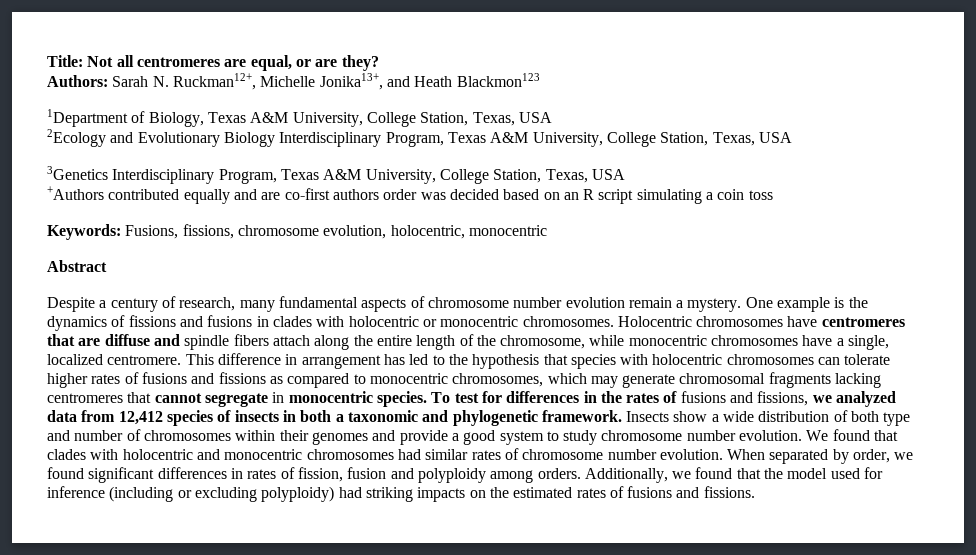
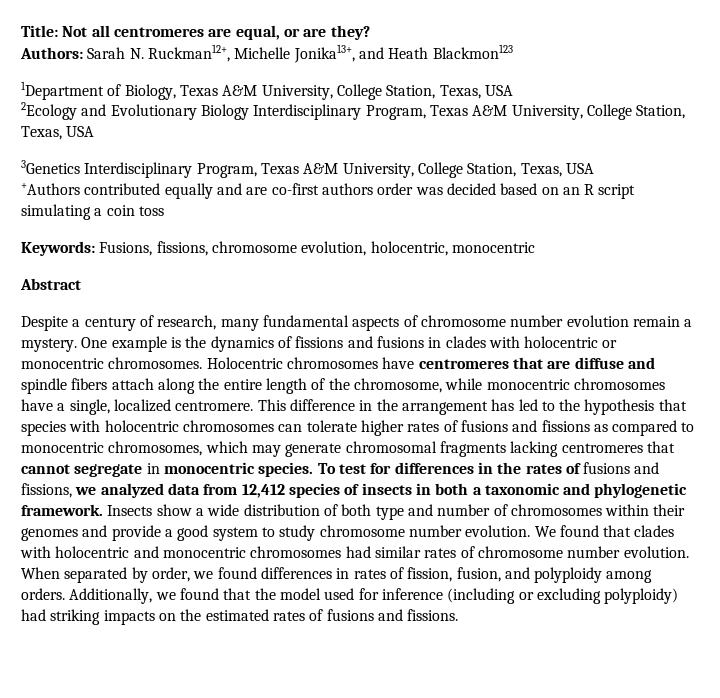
(298, 359) none -> [376,399,398,411] the
[88,467,155,483] significant -> (257, 573) none
[347,467,387,479] fusion -> [456,567,501,582] fusion,

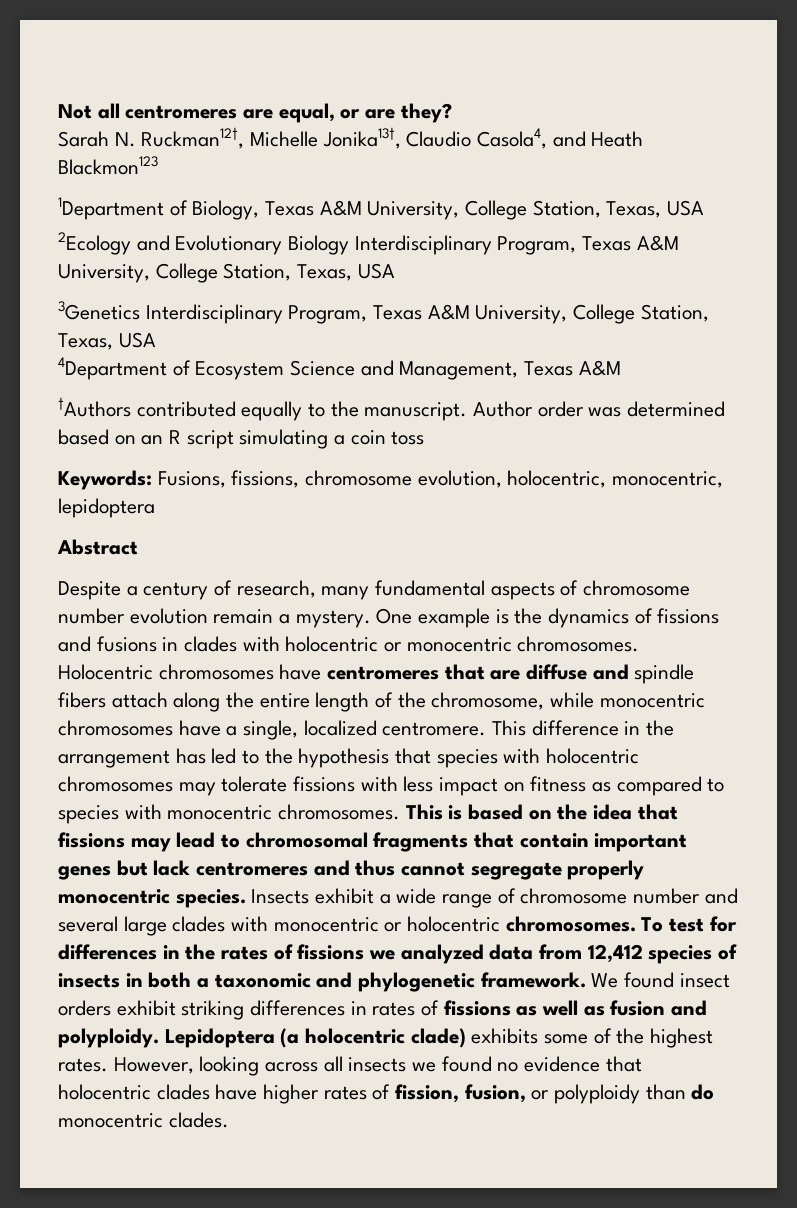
[21,25,58,37] Title: -> (58, 111) none
[20,47,83,59] Authors: -> (452, 113) none
[147,44,355,63] Ruckman12+, Michelle Jonika13+, -> [141,127,548,149] Ruckman12†, Michelle Jonika13†, Claudio Casola4,
[21,183,373,199] +Authors contributed equally and are co-first authors -> [58,357,621,380] [58,397,534,421] 4Department of Ecosystem Science and Management, Texas A&M // †Authors contributed equally to the manuscript. Author
[446,183,496,195] decided -> [627,401,726,417] determined
[451,242,535,253] monocentric -> [612,471,724,488] [58,498,155,518] monocentric, lepidoptera
[278,420,695,436] [21,441,675,457] can tolerate higher rates of fusions and fissions as compared to monocentric chromosomes, which may generate chromosomal fragments lacking centromeres that -> [178,776,725,796] [58,804,678,824] [58,832,688,852] [58,860,396,880] may tolerate fissions with less impact on fitness as compared to species with monocentric chromosomes. This is based on the idea that fissions may lead to chromosomal fragments that contain important genes but lack centromeres and thus
[146,463,160,474] in -> [567,860,645,880] properly
(314, 469) none -> [251,888,738,908] [58,916,636,936] Insects exhibit a wide range of chromosome number and several large clades with monocentric or holocentric chromosomes.
[583,462,660,474] [21,483,72,498] fusions and fissions, -> [297,944,365,960] fissions
[107,504,686,520] [21,525,675,541] [20,546,689,558] [21,567,653,583] [21,588,679,604] [21,609,459,625] Insects show a wide distribution of both type and number of chromosomes within their genomes and provide a good system to study chromosome number evolution. We found that clades with holocentric and monocentric chromosomes had similar rates of chromosome number evolution. When separated by order, we found differences in rates of fission, fusion, and polyploidy among orders. Additionally, we found that the model used for inference (including or excluding polyploidy) had striking impacts on the estimated rates of fusions and fissions. -> [591,972,730,988] [58,1000,708,1020] [58,1028,714,1048] [58,1056,642,1076] [58,1084,715,1104] [58,1112,229,1128] We found insect orders exhibit striking differences in rates of fissions as well as fusion and polyploidy. Lepidoptera (a holocentric clade) exhibits some of the highest rates. However, looking across all insects we found no evidence that holocentric clades have higher rates of fission, fusion, or polyploidy than do monocentric clades.

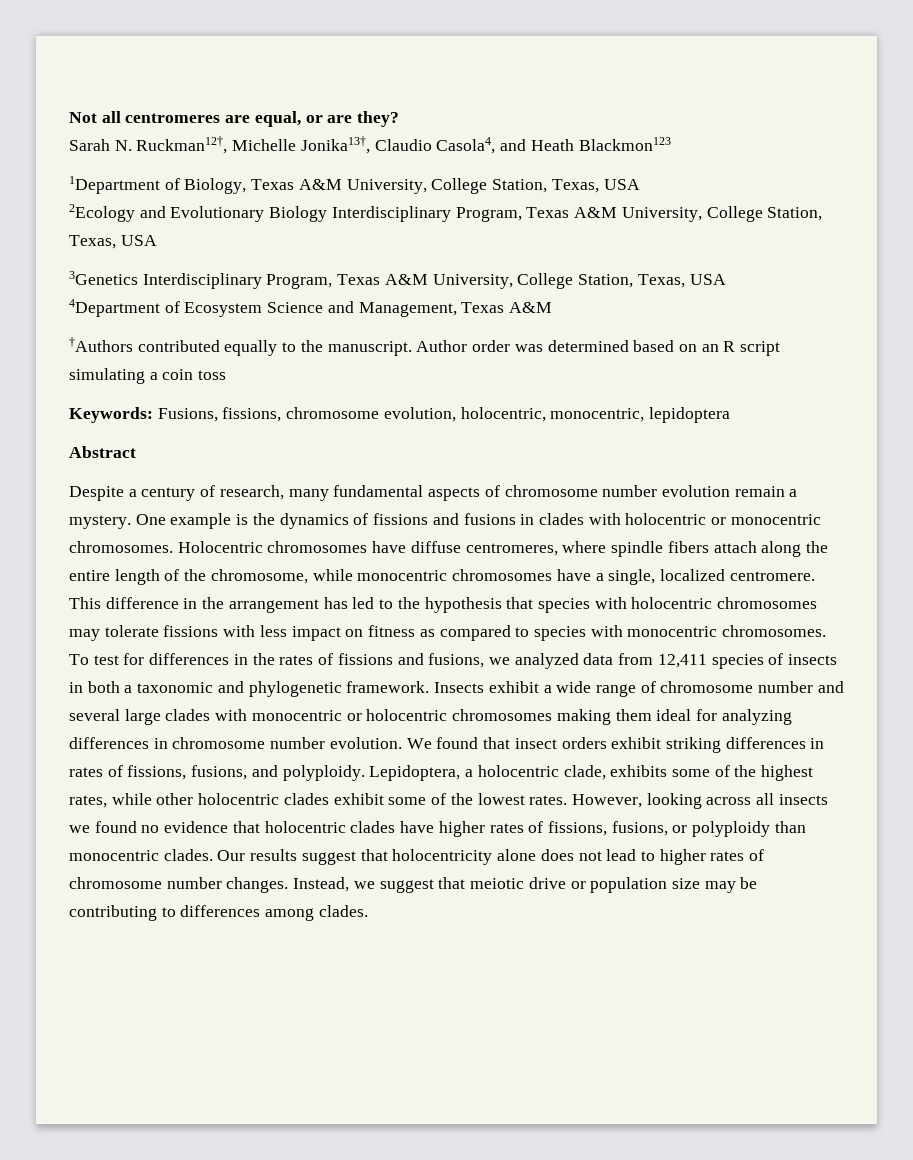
[327,664,629,680] centromeres that are diffuse and -> [410,541,607,556] diffuse centromeres, where
[405,804,678,820] [58,832,688,852] [58,860,645,880] [58,889,246,908] This is based on the idea that fissions may lead to chromosomal fragments that contain important genes but lack centromeres and thus cannot segregate properly monocentric species. -> [69,653,838,669] [69,681,430,697] To test for differences in the rates of fissions and fusions, we analyzed data from 12,411 species of insects in both a taxonomic and phylogenetic framework.
[505,916,737,932] [58,944,738,964] [58,972,586,992] chromosomes. To test for differences in the rates of fissions we analyzed data from 12,412 species of insects in both a taxonomic and phylogenetic framework. -> [452,709,792,725] [69,737,402,749] chromosomes making them ideal for analyzing differences in chromosome number evolution.
(675, 980) none -> [483,737,511,749] that
[443,1000,708,1016] [58,1028,466,1048] fissions as well as fusion and polyploidy. Lepidoptera (a holocentric clade) -> [127,765,606,781] fissions, fusions, and polyploidy. Lepidoptera, a holocentric clade,
(714, 1038) none -> [69,793,525,808] rates, while other holocentric clades exhibit some of the lowest
[395,1084,526,1103] fission, fusion, -> [547,821,668,836] fissions, fusions,
[691,1084,715,1100] do -> (806, 827) none
(229, 1120) none -> [217,849,765,865] [69,877,758,893] [69,905,368,921] Our results suggest that holocentricity alone does not lead to higher rates of chromosome number changes. Instead, we suggest that meiotic drive or population size may be contributing to differences among clades.

